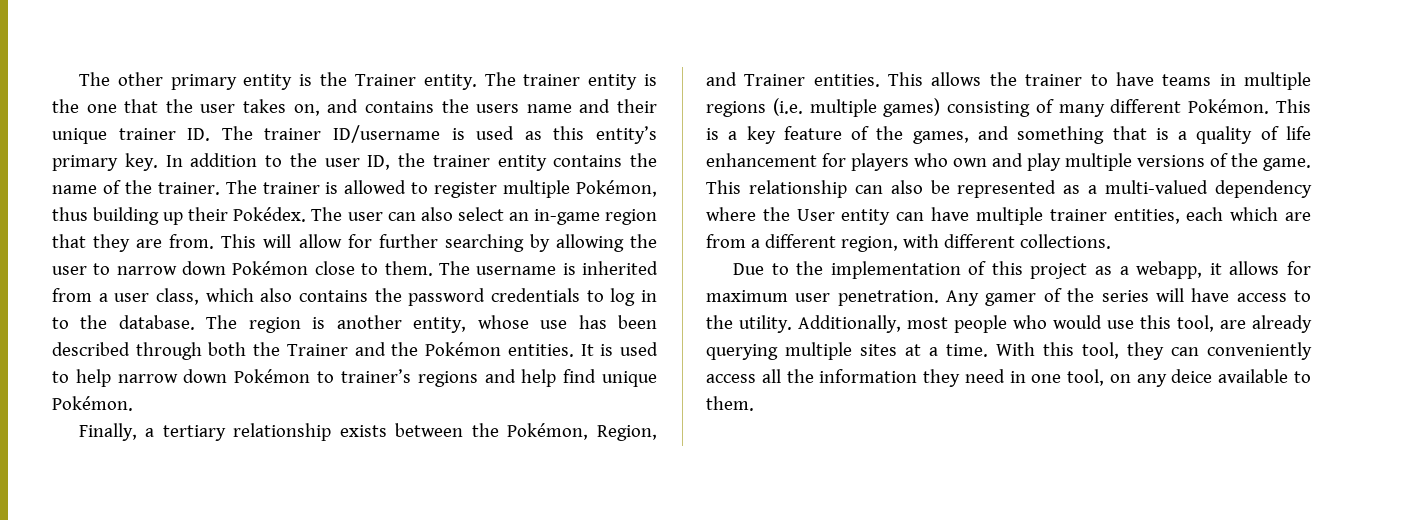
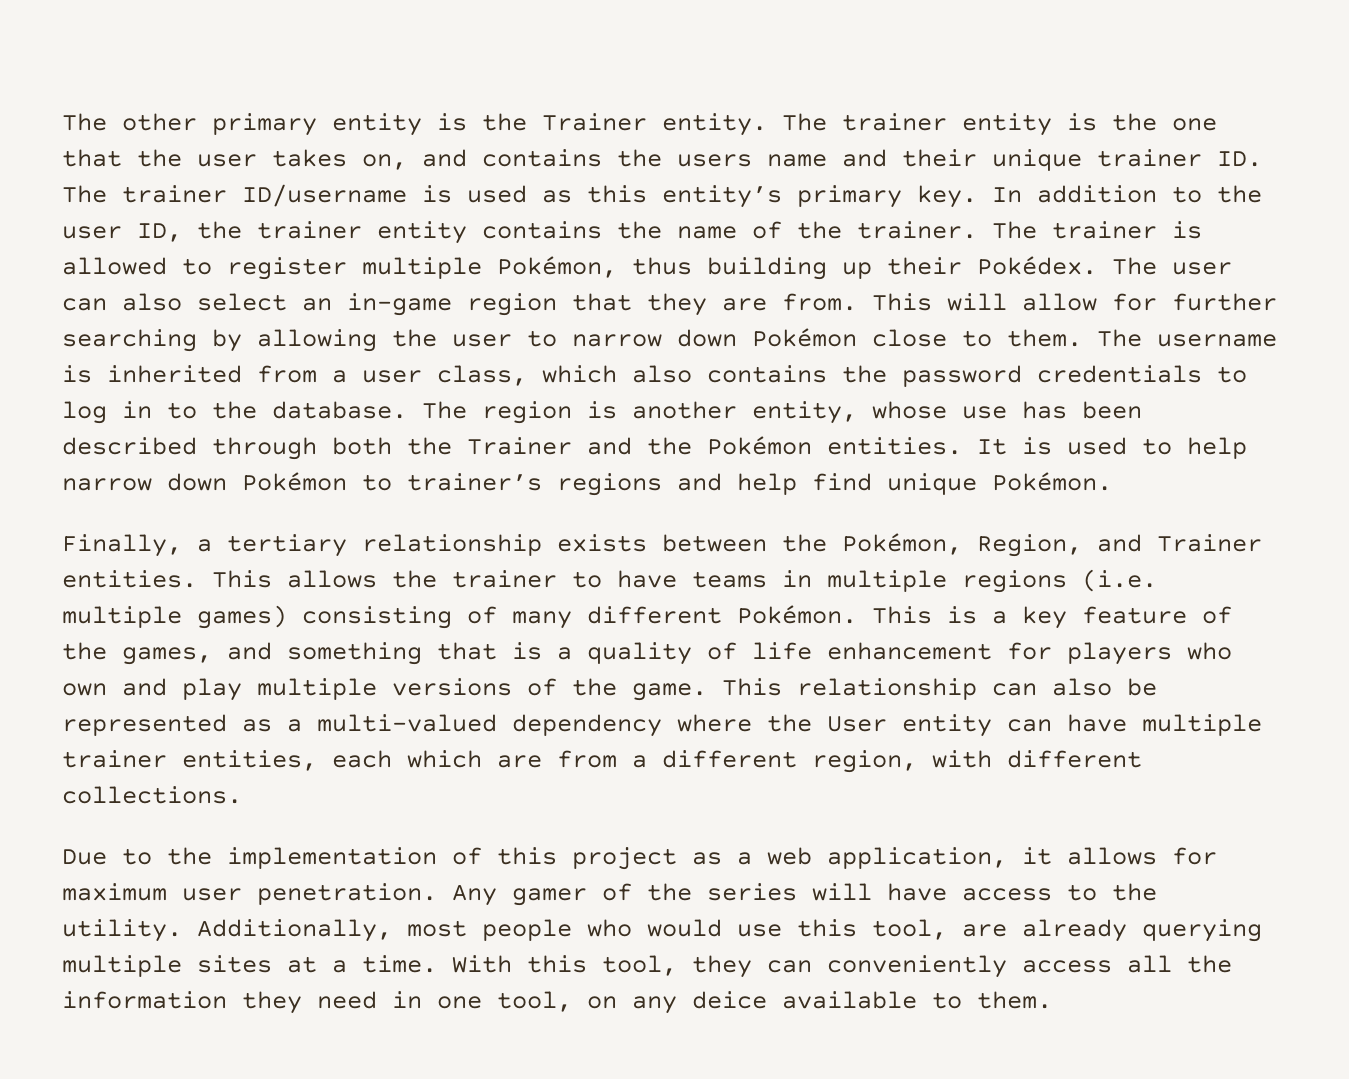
[1136,261,1203,279] webapp, -> [767,847,1007,869] web application,

